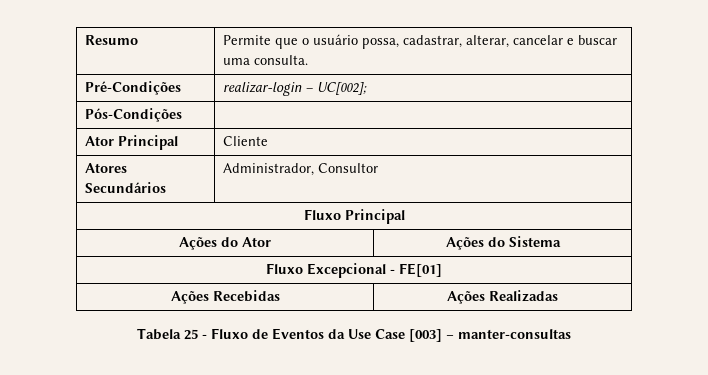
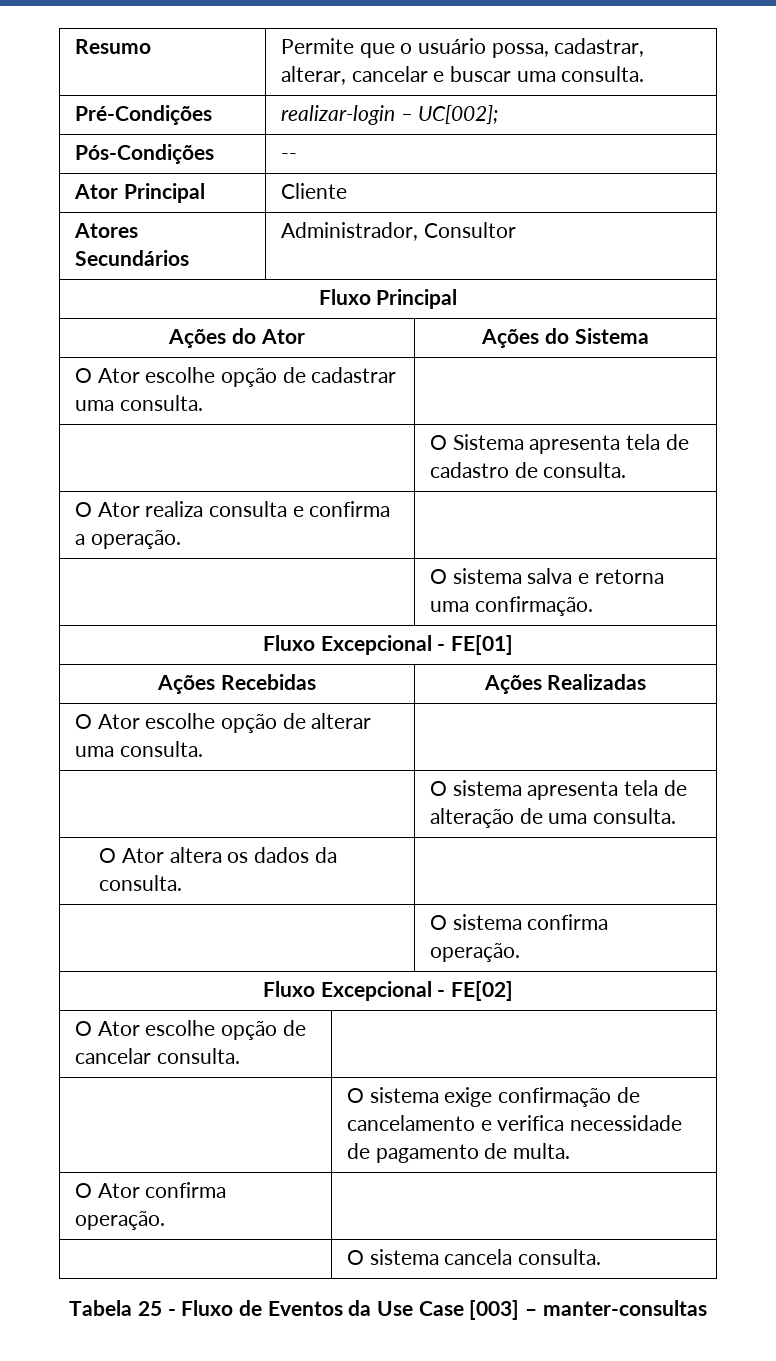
(182, 115) none -> [280,153,297,160] --
(561, 241) none -> [74,367,397,387] [74,395,203,411] [429,434,689,454] [429,462,627,478] [74,501,391,517] [74,530,181,549] [429,568,664,584] [429,596,593,616] // O Ator escolhe opção de cadastrar uma consulta. | // | O Sistema apresenta tela de cadastro de consulta. // O Ator realiza consulta e confirma a operação. | // | O sistema salva e retorna uma confirmação.
(558, 296) none -> [74,713,372,733] [74,741,203,757] [429,780,687,800] [429,808,676,828] [99,847,337,863] [99,875,183,891] [429,914,609,930] [429,943,520,962] [262,981,514,1001] [74,1020,306,1040] [74,1048,240,1064] [346,1087,640,1107] [346,1115,682,1131] [346,1143,570,1163] [74,1182,227,1198] [74,1211,165,1230] [346,1249,601,1265] // O Ator escolhe opção de alterar uma consulta. | // | O sistema apresenta tela de alteração de uma consulta. // O Ator altera os dados da consulta. | // | O sistema confirma operação. // Fluxo Excepcional - FE[02] // O Ator escolhe opção de cancelar consulta. | // | O sistema exige confirmação de cancelamento e verifica necessidade de pagamento de multa. // O Ator confirma operação. | // | O sistema cancela consulta.

